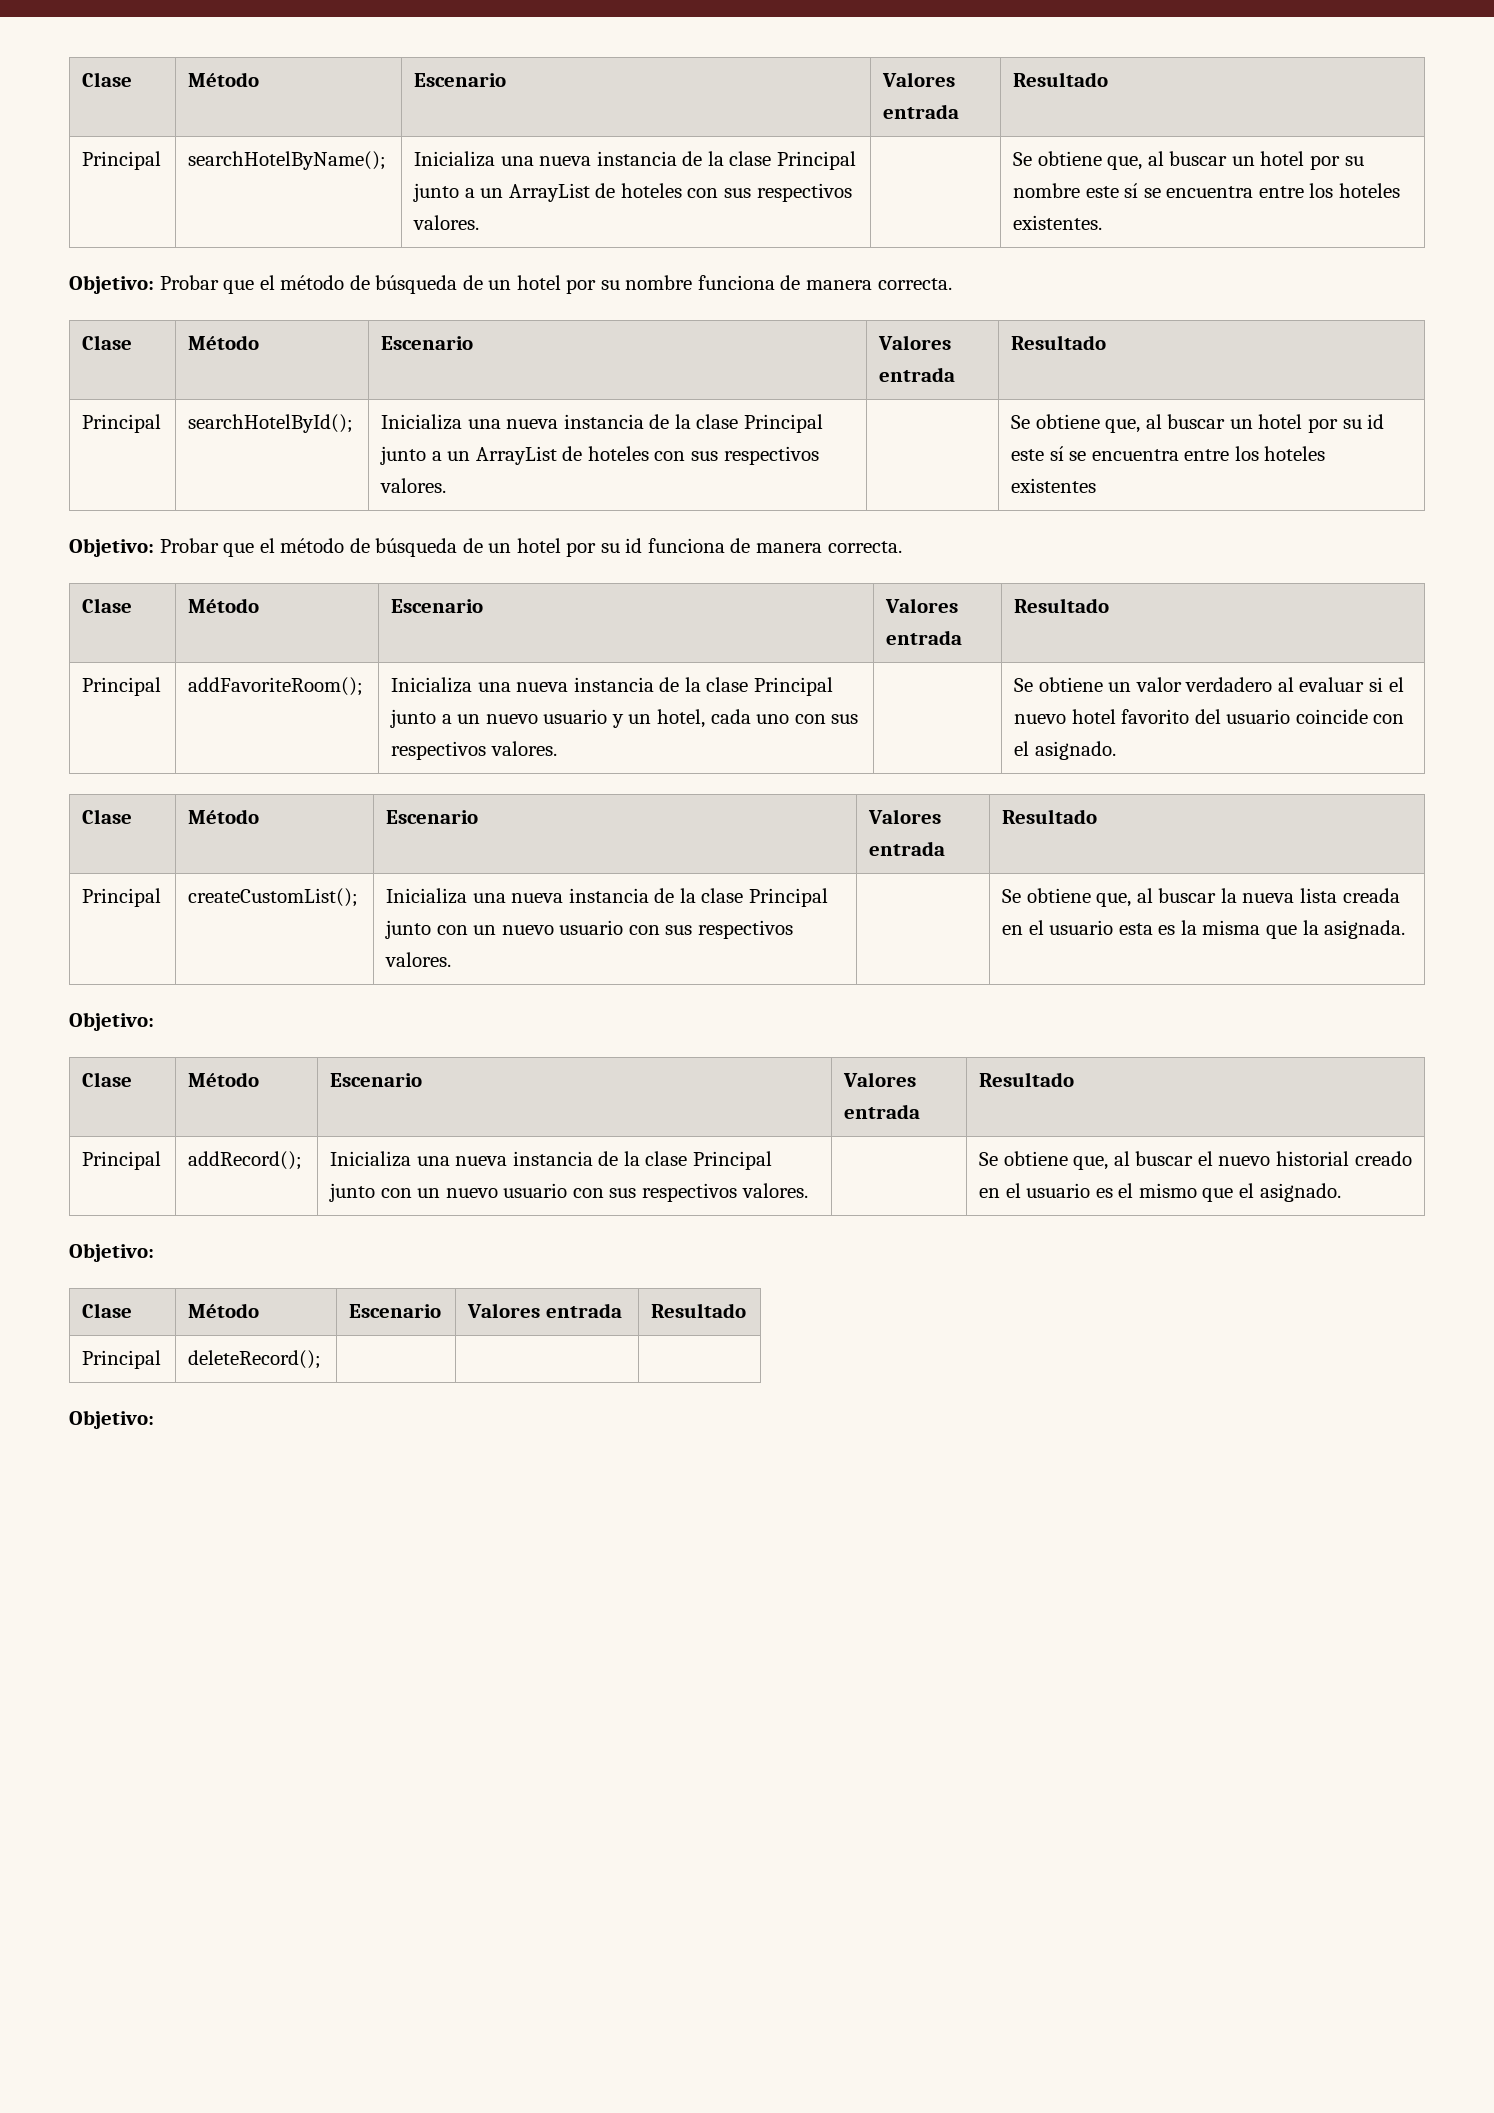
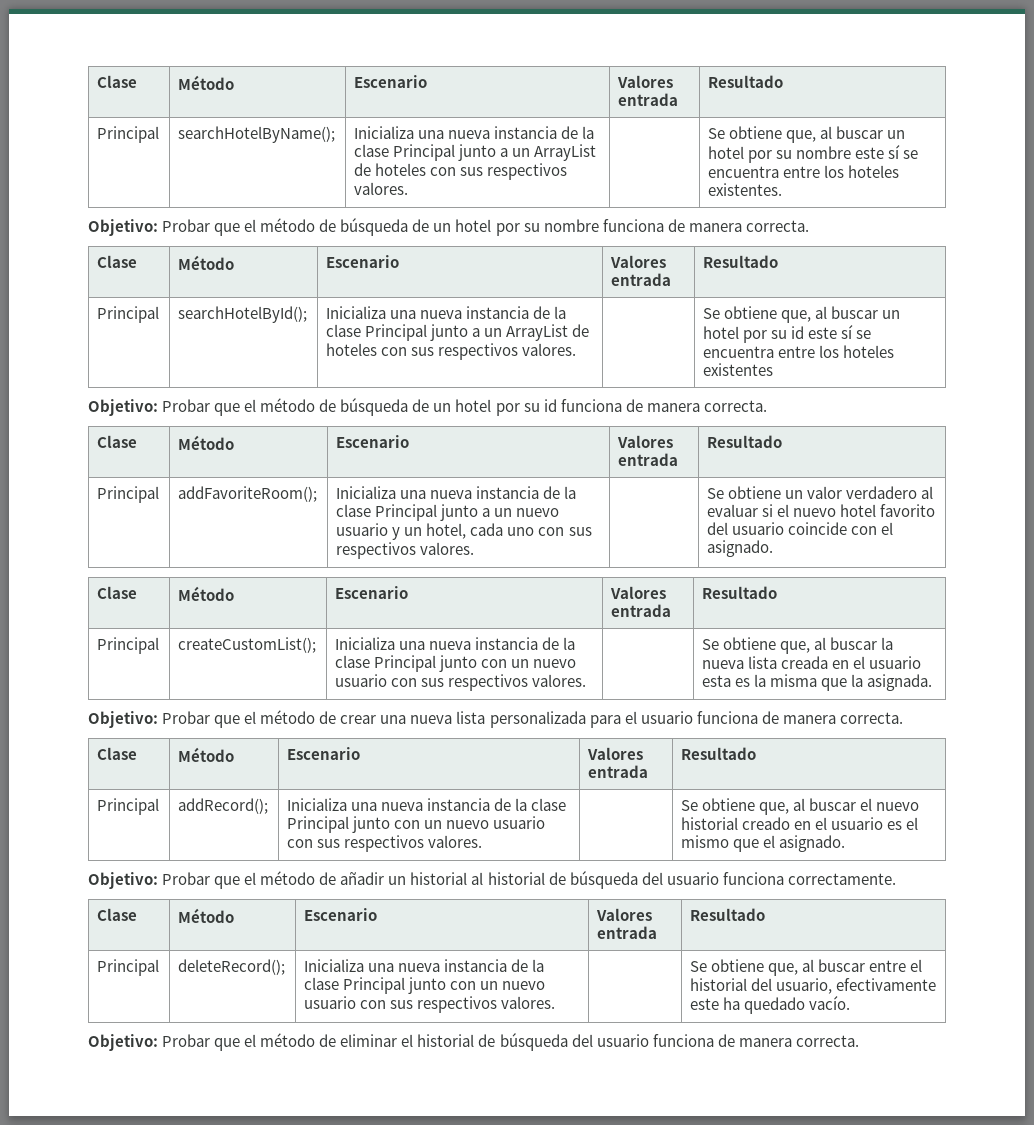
(154, 1021) none -> [162,710,903,728] Probar que el método de crear una nueva lista personalizada para el usuario funciona de manera correcta.
(154, 1252) none -> [162,871,896,889] Probar que el método de añadir un historial al historial de búsqueda del usuario funciona correctamente.
[69,1410,154,1429] | | // Objetivo: -> [304,959,545,972] [304,977,546,994] [304,996,556,1013] [690,959,923,976] [690,978,937,994] [690,996,851,1014] [88,1033,859,1051] Inicializa una nueva instancia de la clase Principal junto con un nuevo usuario con sus respectivos valores. | | Se obtiene que, al buscar entre el historial del usuario, efectivamente este ha quedado vacío. // Objetivo: Probar que el método de eliminar el historial de búsqueda del usuario funciona de manera correcta.

